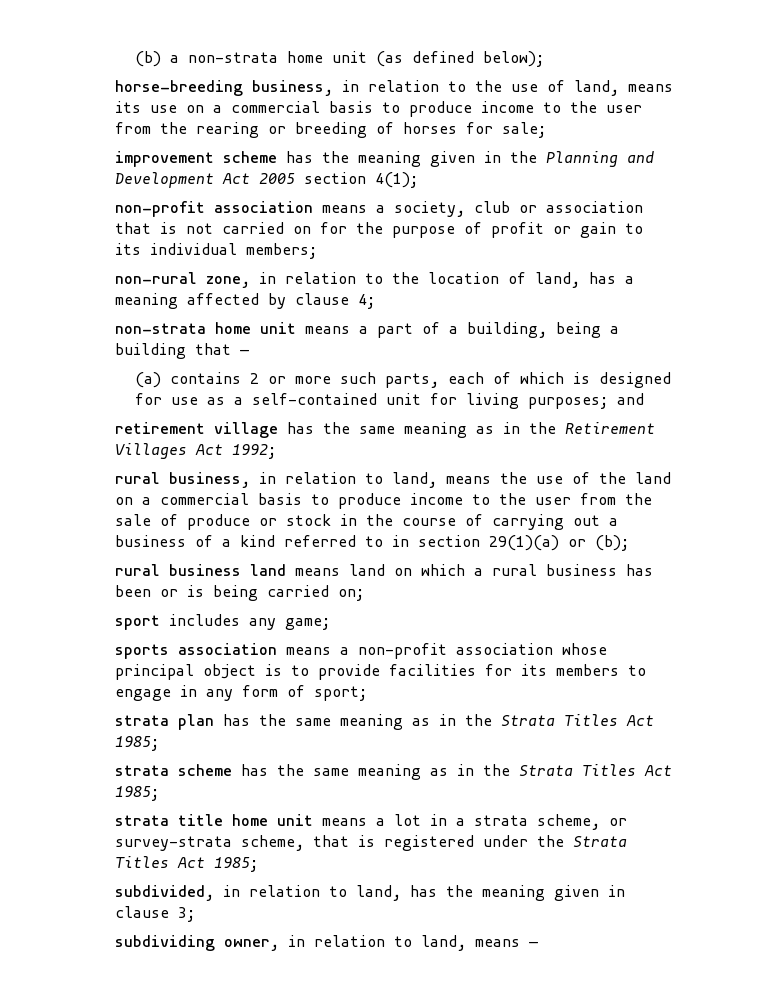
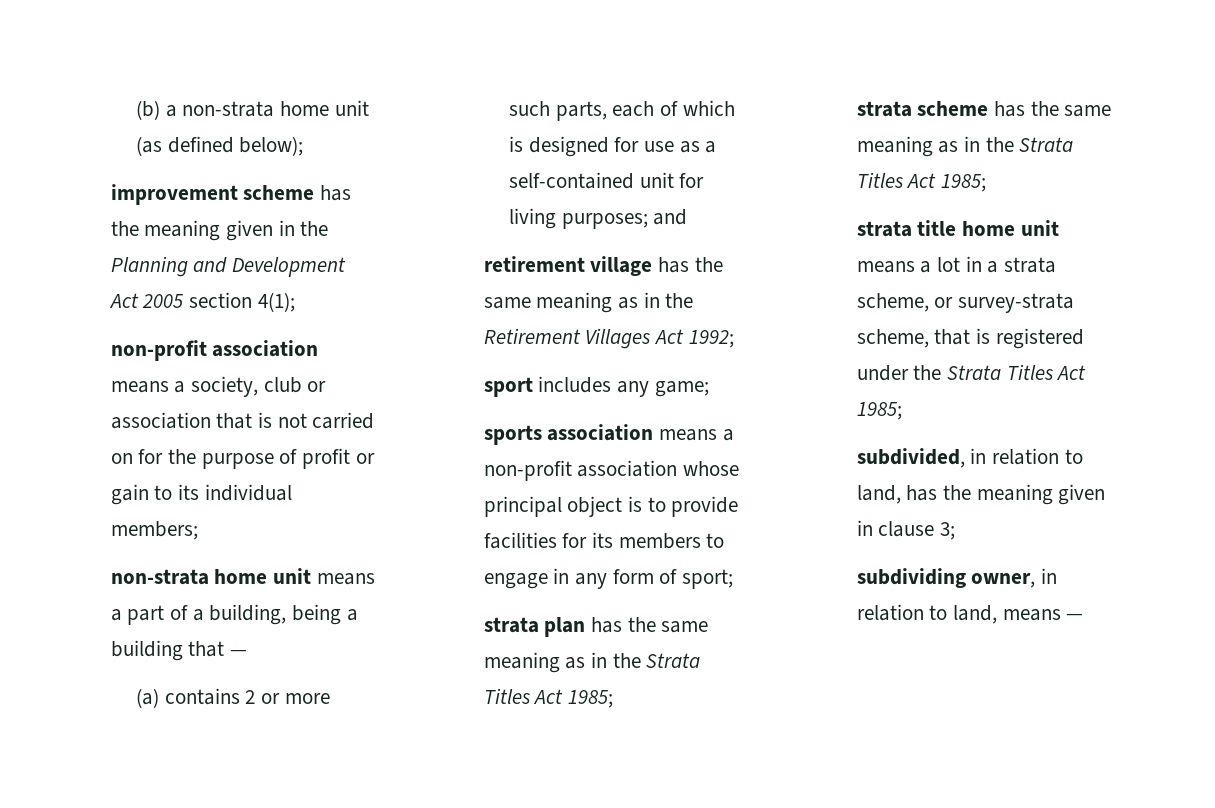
[115,80,674,96] [115,101,643,117] [115,122,547,138] // horse-breeding business, in relation to the use of land, means its use on a commercial basis to produce income to the user from the rearing or breeding of horses for sale; -> (304, 146) none
[115,272,635,288] [115,293,376,309] // non-rural zone, in relation to the location of land, has a meaning affected by clause 4; -> (198, 530) none
[115,472,672,488] [115,493,653,509] [115,514,619,530] [115,535,630,551] [115,564,654,576] [115,585,365,601] // rural business, in relation to land, means the use of the land on a commercial basis to produce income to the user from the sale of produce or stock in the course of carrying out a business of a kind referred to in section 29(1)(a) or (b); // rural business land means land on which a rural business has been or is being carried on; -> (734, 339) none

